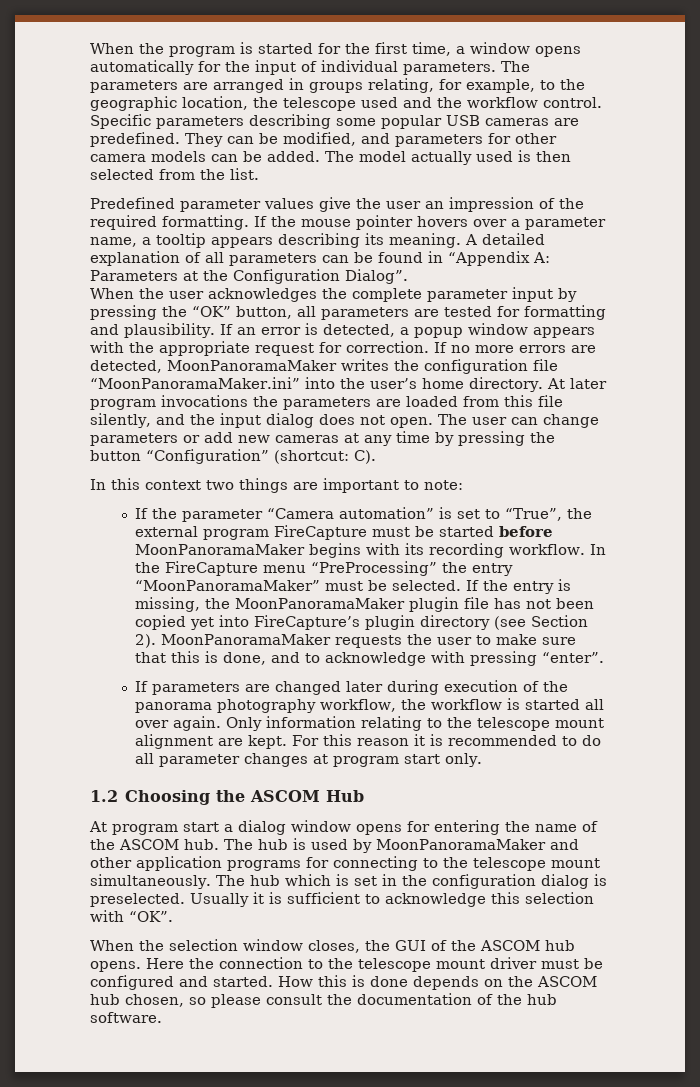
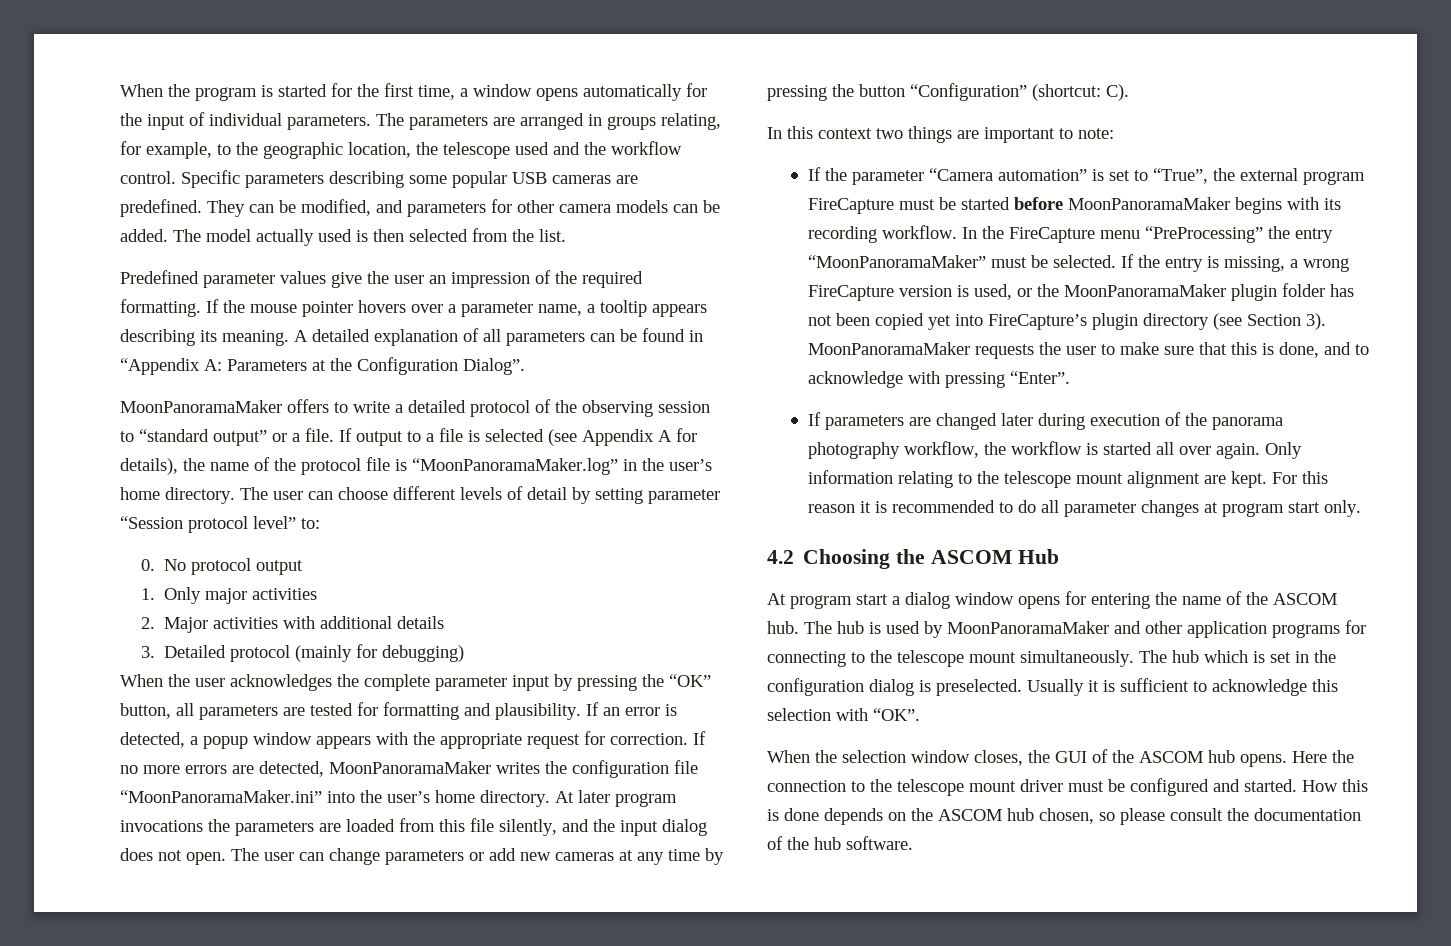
(408, 276) none -> [120,399,710,417] [120,428,697,446] [120,457,712,475] [120,486,720,504] [120,516,320,533] [140,558,304,575] [140,587,318,604] [140,616,445,633] [140,644,465,662] // MoonPanoramaMaker offers to write a detailed protocol of the observing session to “standard output” or a file. If output to a file is selected (see Appendix A for details), the name of the protocol file is “MoonPanoramaMaker.log” in the user’s home directory. The user can choose different levels of detail by setting parameter “Session protocol level” to: // 0. No protocol output // 1. Only major activities // 2. Major activities with additional details // 3. Detailed protocol (mainly for debugging)
(200, 604) none -> [1290,258,1350,272] [808,284,1033,301] a wrong FireCapture version is used, or
[463,597,489,609] file -> [1282,283,1326,297] folder
[134,634,156,648] 2). -> [1306,313,1327,330] 3).
[541,652,604,663] “enter”. -> [1010,371,1071,384] “Enter”.
[90,790,118,802] 1.2 -> [767,550,794,564] 4.2

